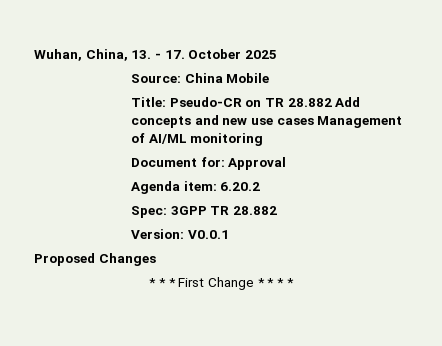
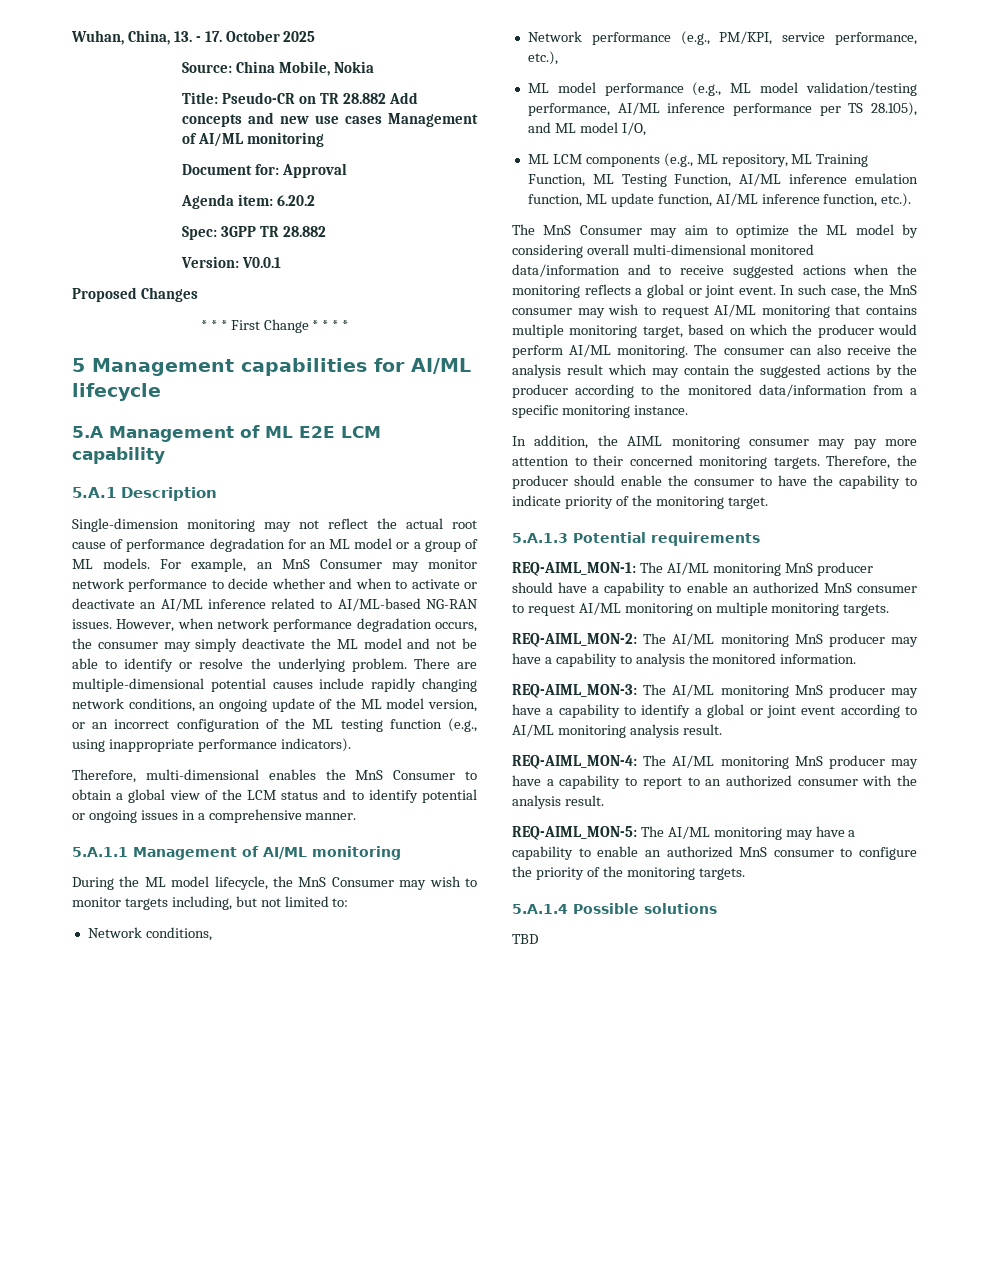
[226,73,270,83] Mobile -> [279,61,375,76] Mobile, Nokia
(294, 282) none -> [72,358,471,376] [72,383,161,401] [72,425,381,442] [72,447,165,464] [72,487,217,501] [72,518,477,532] [72,538,479,552] [72,558,477,572] [72,578,478,592] [72,598,478,611] [72,618,477,632] [72,638,478,652] [72,658,477,672] [72,678,478,692] [72,698,477,712] [72,718,478,732] [72,738,351,752] [72,769,477,783] [72,789,478,803] [72,809,357,823] [72,846,401,860] [72,876,477,890] [72,896,349,910] [87,927,212,941] [527,31,917,45] [527,51,558,65] [527,82,917,96] [527,102,917,116] [527,122,646,136] [527,153,869,167] [527,173,918,187] [527,193,912,207] [512,224,918,238] [512,244,814,258] [512,264,917,278] [512,284,917,298] [512,304,917,318] [512,324,917,338] [512,344,917,358] [512,364,917,378] [512,384,917,398] [512,405,688,418] [512,435,917,449] [512,455,917,469] [512,475,917,489] [512,495,768,509] [512,532,760,546] [512,562,873,576] [512,582,917,596] [512,602,890,616] [512,633,918,647] [512,653,857,667] [512,684,918,698] [512,704,918,718] [512,724,722,738] [512,755,918,769] [512,775,917,789] [512,795,604,809] [512,826,856,840] [512,846,917,860] [512,866,745,880] [512,903,717,914] [512,934,538,944] // 5 Management capabilities for AI/ML lifecycle // 5.A Management of ML E2E LCM capability // 5.A.1 Description // Single-dimension monitoring may not reflect the actual root cause of performance degradation for an ML model or a group of ML models. For example, an MnS Consumer may monitor network performance to decide whether and when to activate or deactivate an AI/ML inference related to AI/ML-based NG-RAN issues. However, when network performance degradation occurs, the consumer may simply deactivate the ML model and not be able to identify or resolve the underlying problem. There are multiple-dimensional potential causes include rapidly changing network conditions, an ongoing update of the ML model version, or an incorrect configuration of the ML testing function (e.g., using inappropriate performance indicators). // Therefore, multi-dimensional enables the MnS Consumer to obtain a global view of the LCM status and to identify potential or ongoing issues in a comprehensive manner. // 5.A.1.1 Management of AI/ML monitoring // During the ML model lifecycle, the MnS Consumer may wish to monitor targets including, but not limited to: // Network conditions, // Network performance (e.g., PM/KPI, service performance, etc.), // ML model performance (e.g., ML model validation/testing performance, AI/ML inference performance per TS 28.105), and ML model I/O, // ML LCM components (e.g., ML repository, ML Training Function, ML Testing Function, AI/ML inference emulation function, ML update function, AI/ML inference function, etc.). // The MnS Consumer may aim to optimize the ML model by considering overall multi-dimensional monitored data/information and to receive suggested actions when the monitoring reflects a global or joint event. In such case, the MnS consumer may wish to request AI/ML monitoring that contains multiple monitoring target, based on which the producer would perform AI/ML monitoring. The consumer can also receive the analysis result which may contain the suggested actions by the producer according to the monitored data/information from a specific monitoring instance. // In addition, the AIML monitoring consumer may pay more attention to their concerned monitoring targets. Therefore, the producer should enable the consumer to have the capability to indicate priority of the monitoring target. // 5.A.1.3 Potential requirements // REQ-AIML_MON-1: The AI/ML monitoring MnS producer should have a capability to enable an authorized MnS consumer to request AI/ML monitoring on multiple monitoring targets. // REQ-AIML_MON-2: The AI/ML monitoring MnS producer may have a capability to analysis the monitored information. // REQ-AIML_MON-3: The AI/ML monitoring MnS producer may have a capability to identify a global or joint event according to AI/ML monitoring analysis result. // REQ-AIML_MON-4: The AI/ML monitoring MnS producer may have a capability to report to an authorized consumer with the analysis result. // REQ-AIML_MON-5: The AI/ML monitoring may have a capability to enable an authorized MnS consumer to configure the priority of the monitoring targets. // 5.A.1.4 Possible solutions // TBD

